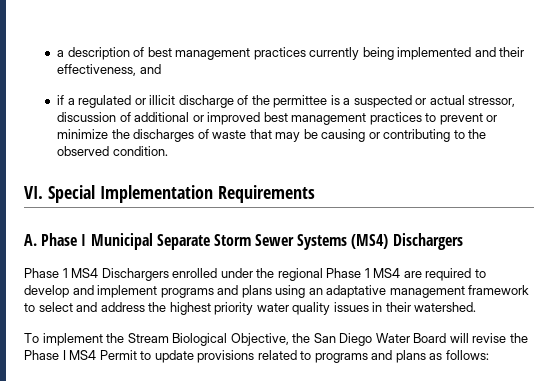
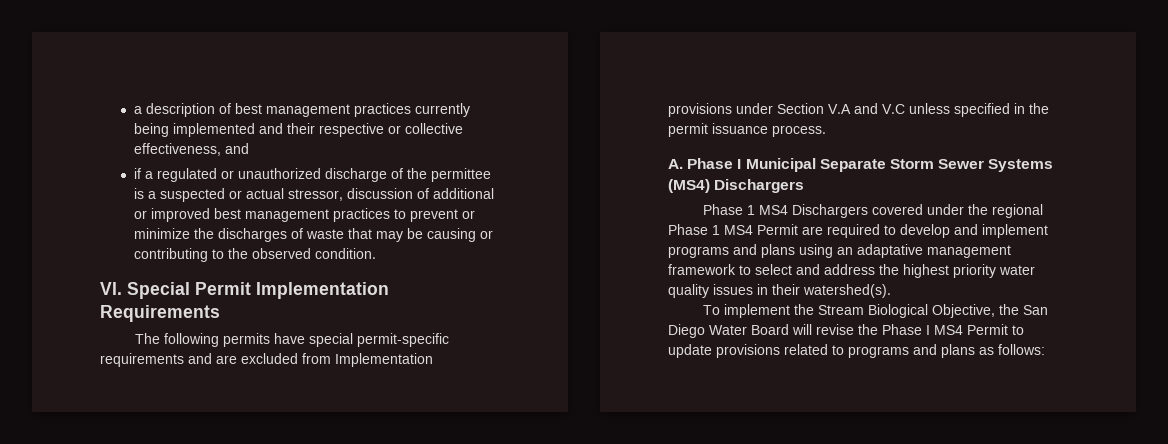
(525, 52) none -> [318,123,463,137] respective or collective
[149,95,176,105] illicit -> [237,168,321,179] unauthorized
(95, 194) none -> [195,282,251,295] Permit
(315, 194) none -> [135,333,450,347] [100,353,433,367] [668,103,1049,117] [668,123,826,137] // The following permits have special permit-specific requirements and are excluded from Implementation provisions under Section V.A and V.C unless specified in the permit issuance process.
[172,268,218,278] enrolled -> [872,204,924,215] covered
(401, 273) none -> [757,224,798,235] Permit
[414,302,477,312] watershed. -> [803,284,891,298] watershed(s).

